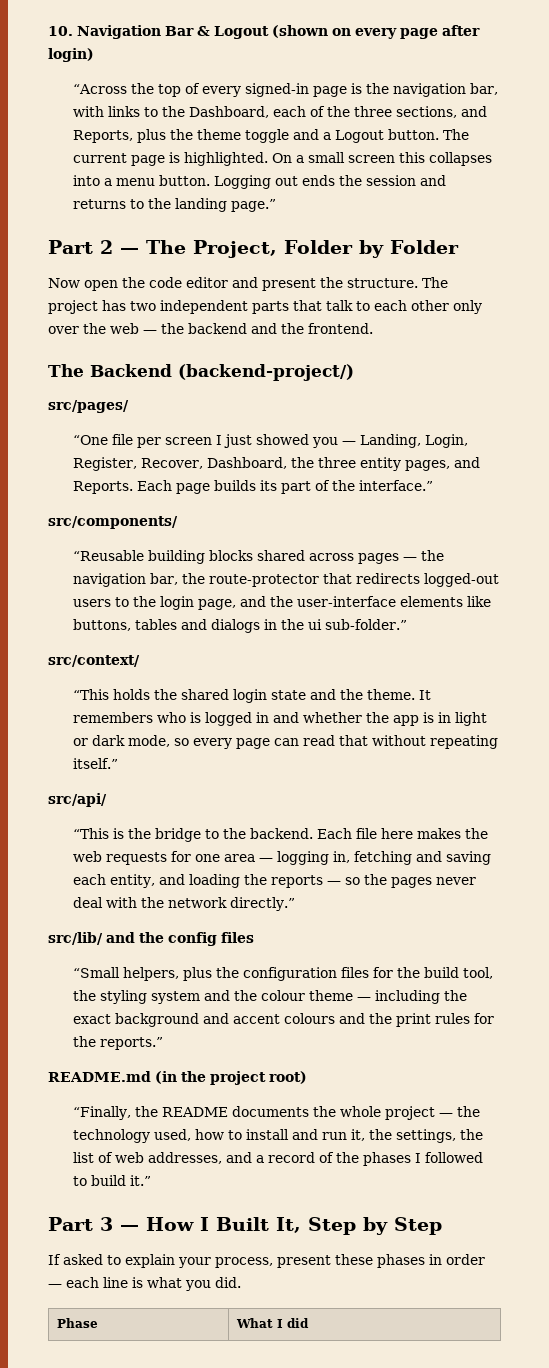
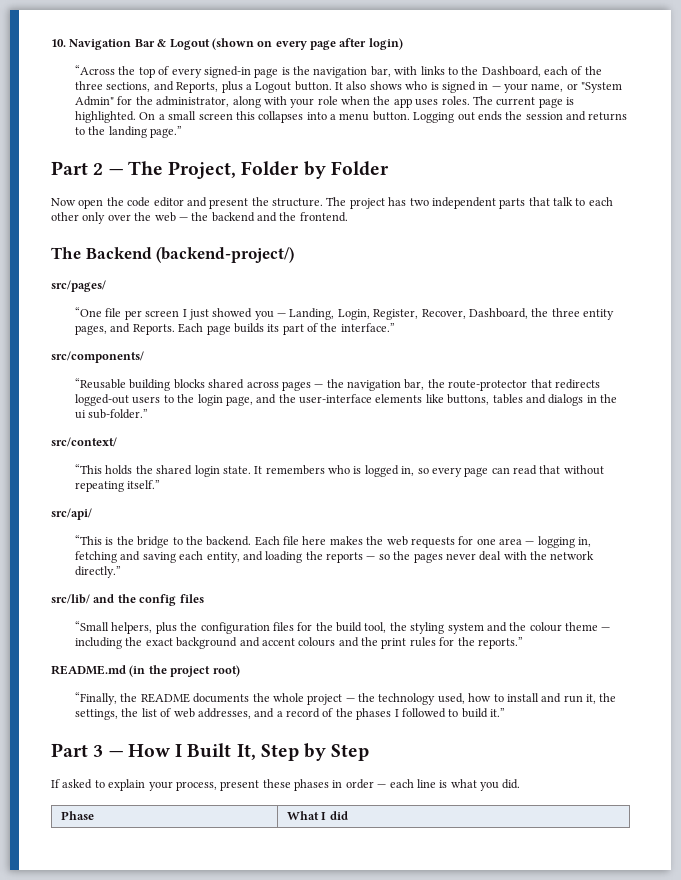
[170,129,440,143] the theme toggle and a Logout button. -> [245,81,623,93] [75,96,470,108] a Logout button. It also shows who is signed in — your name, or "System Admin" for the administrator, along with your role when the app uses roles.
[271,689,416,700] state and the theme. -> [222,466,251,474] state.
[256,712,488,726] [73,735,171,747] in and whether the app is in light or dark mode, -> [401,466,415,476] in,

